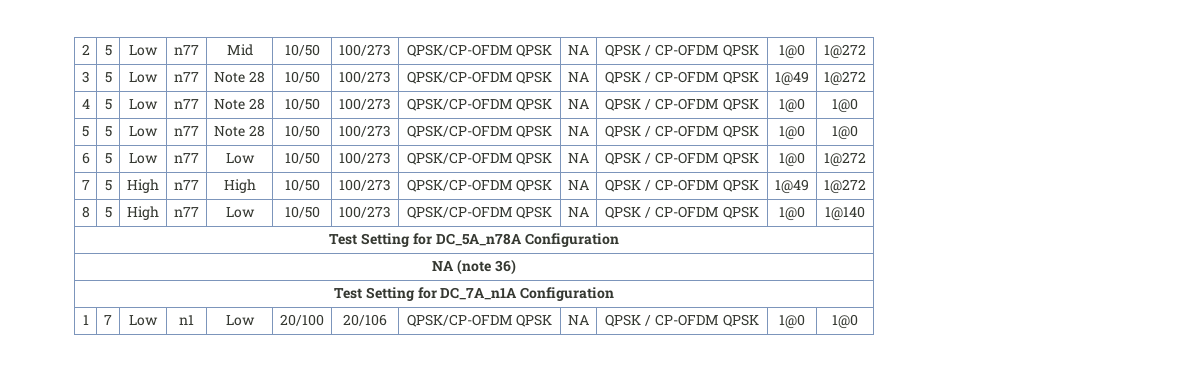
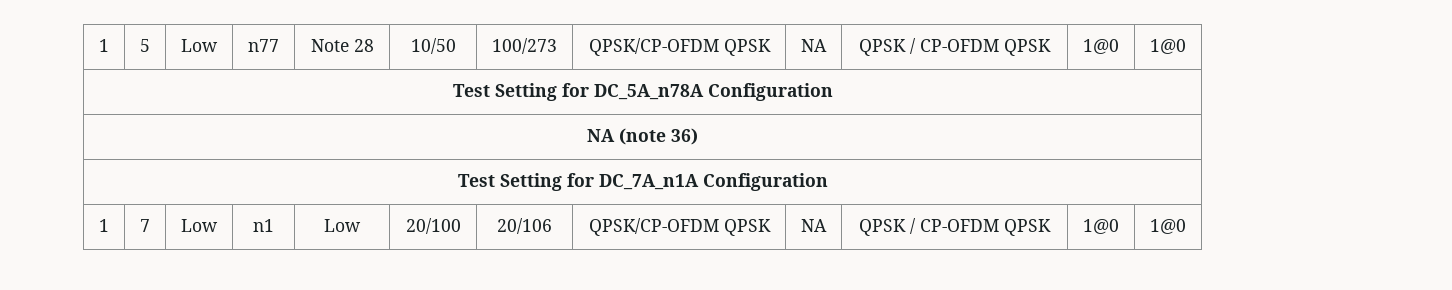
[81,44,90,55] [104,45,112,56] [129,45,158,56] [174,45,199,55] [226,44,253,56] [284,44,320,56] [339,44,391,56] [406,44,553,57] [568,45,589,55] [605,44,759,57] [779,44,805,59] [824,44,866,59] [81,71,90,83] [104,72,112,83] [129,72,158,83] [174,72,199,82] [214,71,265,83] [284,71,320,83] [339,71,391,83] [406,71,553,84] [568,72,589,82] [605,71,759,84] [775,71,809,86] [824,71,866,86] [81,99,90,109] 2 | 5 | Low | n77 | Mid | 10/50 | 100/273 | QPSK/CP-OFDM QPSK | NA | QPSK / CP-OFDM QPSK | 1@0 | 1@272 // 3 | 5 | Low | n77 | Note 28 | 10/50 | 100/273 | QPSK/CP-OFDM QPSK | NA | QPSK / CP-OFDM QPSK | 1@49 | 1@272 // 4 -> [99,39,109,52] 1
[82,126,89,137] [104,126,112,137] [129,126,158,137] [174,126,199,136] [214,125,265,137] [284,125,320,137] [339,125,391,137] [406,125,553,138] [568,126,589,136] [605,125,759,138] [779,125,805,140] [832,125,858,140] [81,152,90,164] [104,153,112,164] [129,153,158,164] [174,153,199,163] [225,153,255,164] [284,152,320,164] [339,152,391,164] [406,152,553,165] [568,153,589,163] [605,152,759,165] [779,152,805,167] [824,152,866,167] [81,180,90,190] [104,180,112,191] [127,179,159,193] [174,180,199,190] [223,179,256,193] [284,179,320,191] [339,179,391,191] [406,179,553,192] [568,180,589,190] [605,179,759,192] [775,179,809,194] [824,179,866,194] [81,206,90,218] [104,207,112,218] [127,206,159,220] [174,207,199,217] [225,207,255,218] [284,206,320,218] [339,206,391,218] [406,206,553,219] [568,207,589,217] [605,206,759,219] [779,206,805,221] [825,206,865,221] // 5 | 5 | Low | n77 | Note 28 | 10/50 | 100/273 | QPSK/CP-OFDM QPSK | NA | QPSK / CP-OFDM QPSK | 1@0 | 1@0 // 6 | 5 | Low | n77 | Low | 10/50 | 100/273 | QPSK/CP-OFDM QPSK | NA | QPSK / CP-OFDM QPSK | 1@0 | 1@272 // 7 | 5 | High | n77 | High | 10/50 | 100/273 | QPSK/CP-OFDM QPSK | NA | QPSK / CP-OFDM QPSK | 1@49 | 1@272 // 8 | 5 | High | n77 | Low | 10/50 | 100/273 | QPSK/CP-OFDM QPSK | NA | QPSK / CP-OFDM QPSK | 1@0 | 1@140 -> (1186, 46) none

